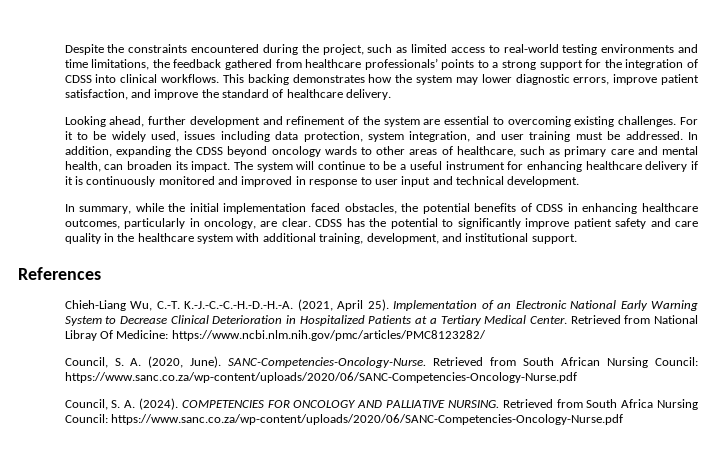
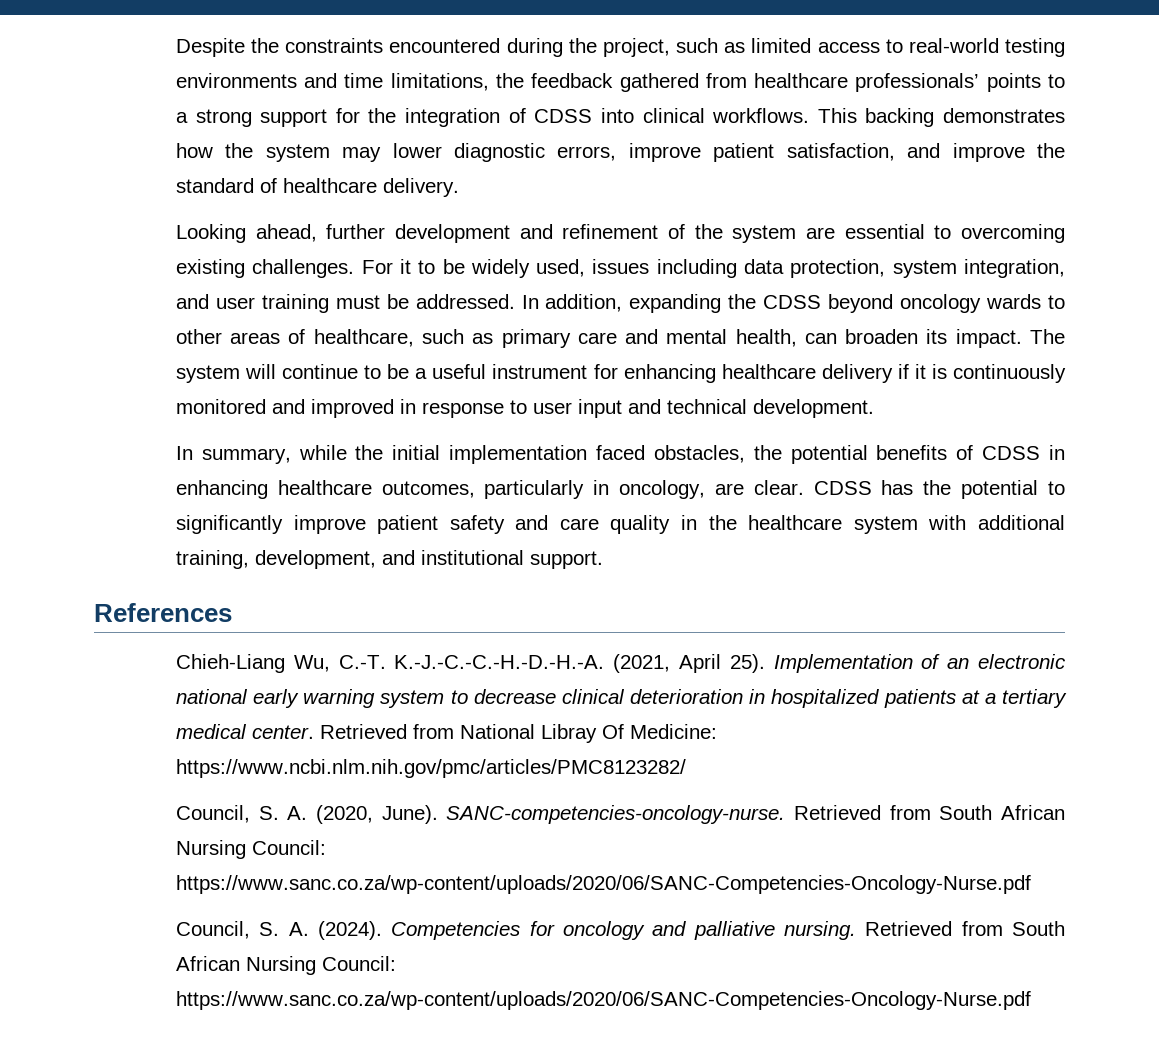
[515,300,698,311] [64,315,567,326] Electronic National Early Warning System to Decrease Clinical Deterioration in Hospitalized Patients at a Tertiary Medical Center. -> [978,654,1066,669] [175,689,1067,708] [175,724,314,739] electronic national early warning system to decrease clinical deterioration in hospitalized patients at a tertiary medical center.
[228,357,427,368] SANC-Competencies-Oncology-Nurse. -> [446,805,786,824] SANC-competencies-oncology-nurse.
[181,399,654,408] COMPETENCIES FOR ONCOLOGY AND PALLIATIVE NURSING. Retrieved from South Africa -> [391,921,1066,940] [175,956,240,971] Competencies for oncology and palliative nursing. Retrieved from South African

